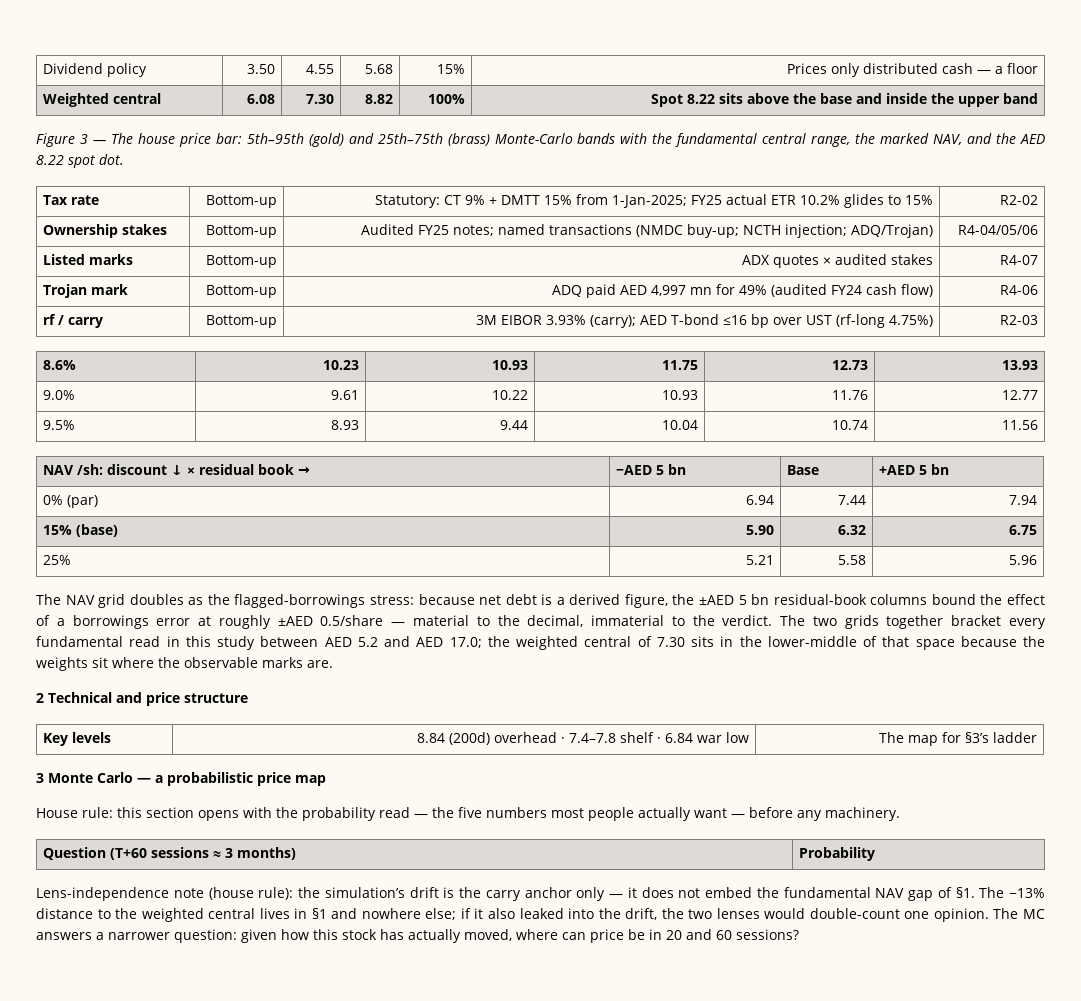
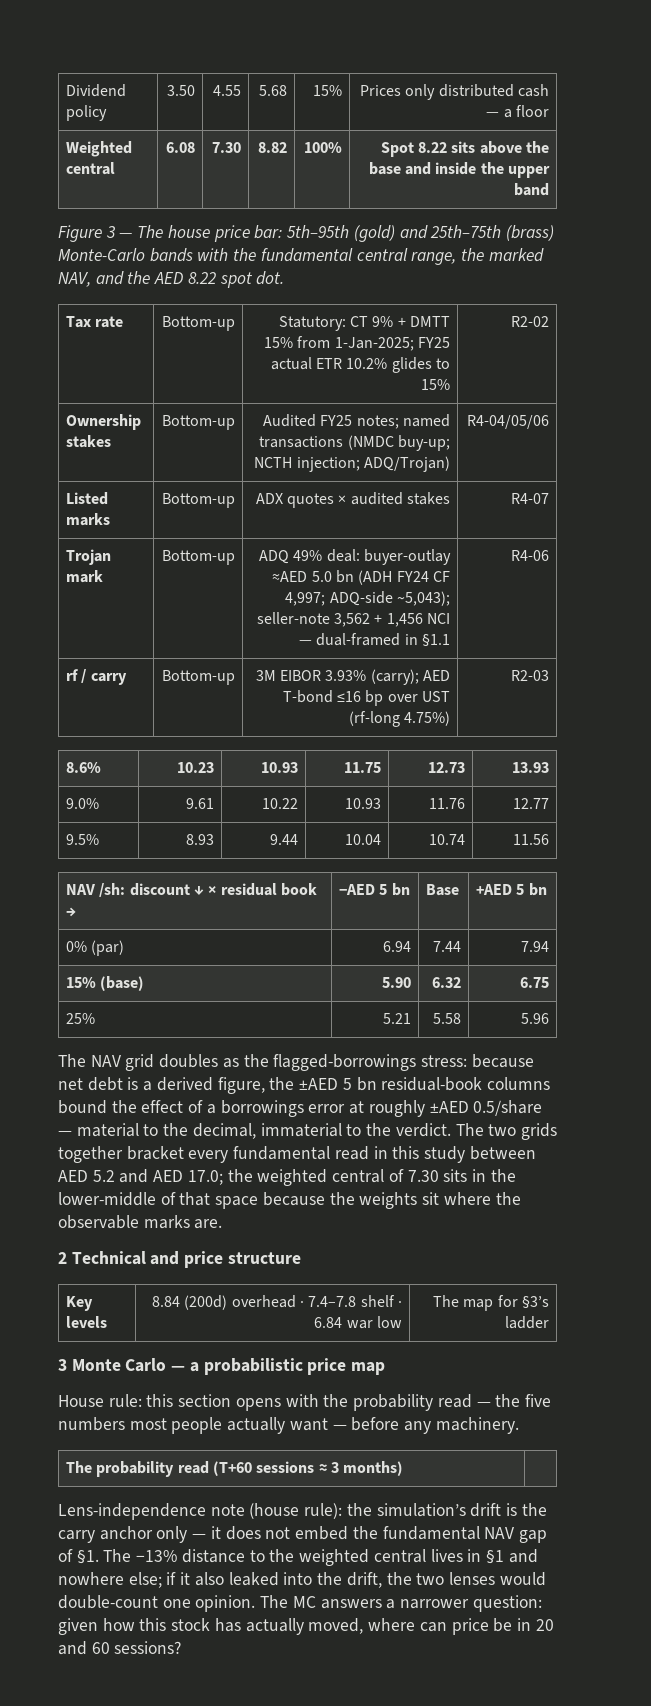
[586,284,934,298] paid AED 4,997 mn for 49% (audited FY24 cash flow) -> [293,549,452,565] [272,570,451,585] [285,591,451,606] [256,612,451,627] [299,633,451,647] 49% deal: buyer-outlay ≈AED 5.0 bn (ADH FY24 CF 4,997; ADQ-side ~5,043); seller-note 3,562 + 1,456 NCI — dual-framed in §1.1
[42,847,106,860] Question -> [65,1461,209,1477] The probability read
[798,847,875,861] Probability -> (404, 1468) none

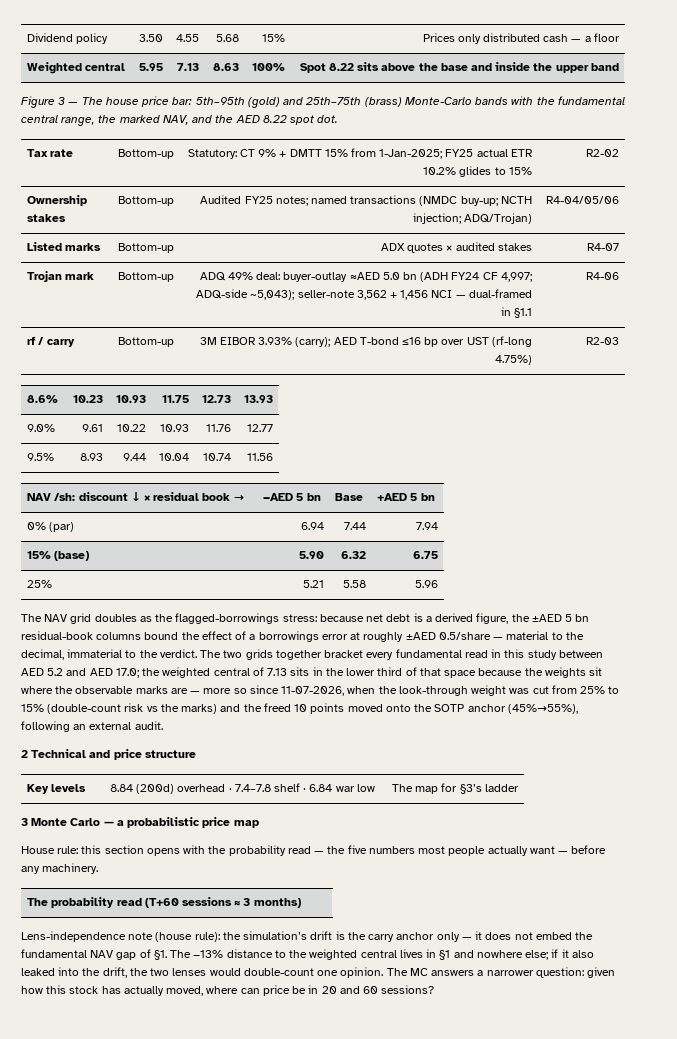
[166,142,196,153] [212,142,242,153] [258,142,288,153] 6.08 | 7.30 | 8.82 -> [138,63,163,71] [176,63,199,71] [212,63,239,71] 5.95 | 7.13 | 8.63
[407,1170,439,1182] 7.30 -> [267,668,288,676] 7.13
[58,1192,156,1206] lower-middle -> [346,667,403,676] lower third
[194,1219,223,1229] are. -> [170,685,620,696] [21,703,578,714] [21,721,163,732] are — more so since 11-07-2026, when the look-through weight was cut from 25% to 15% (double-count risk vs the marks) and the freed 10 points moved onto the SOTP anchor (45%→55%), following an external audit.

